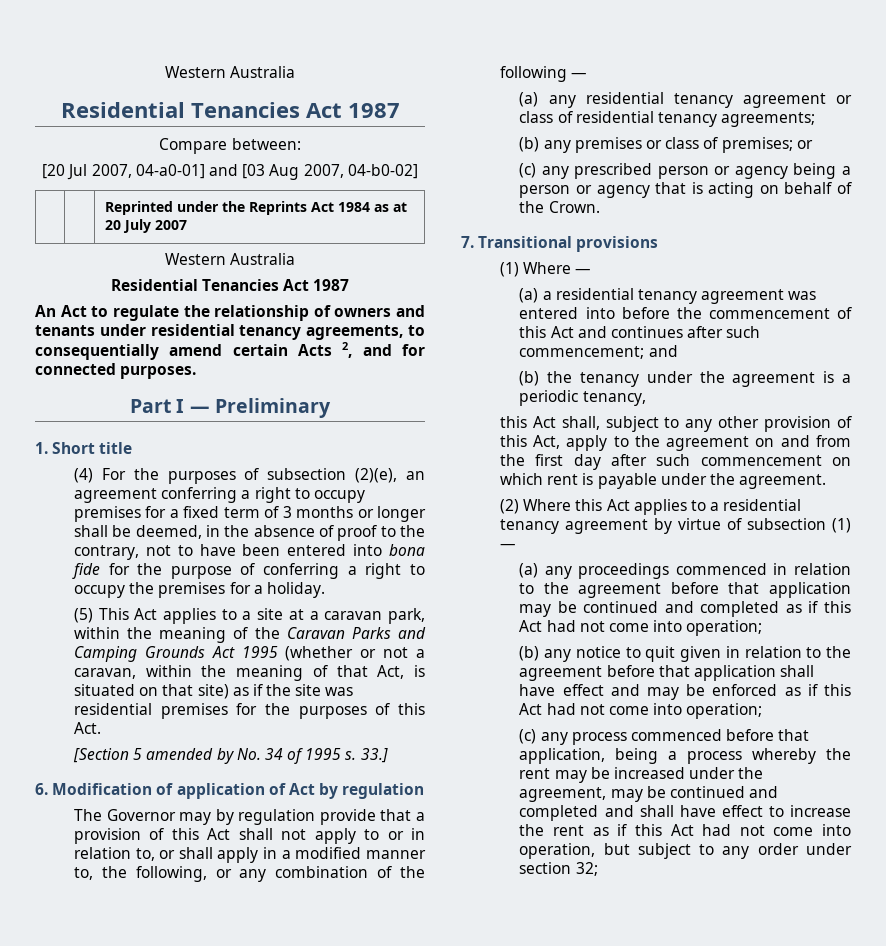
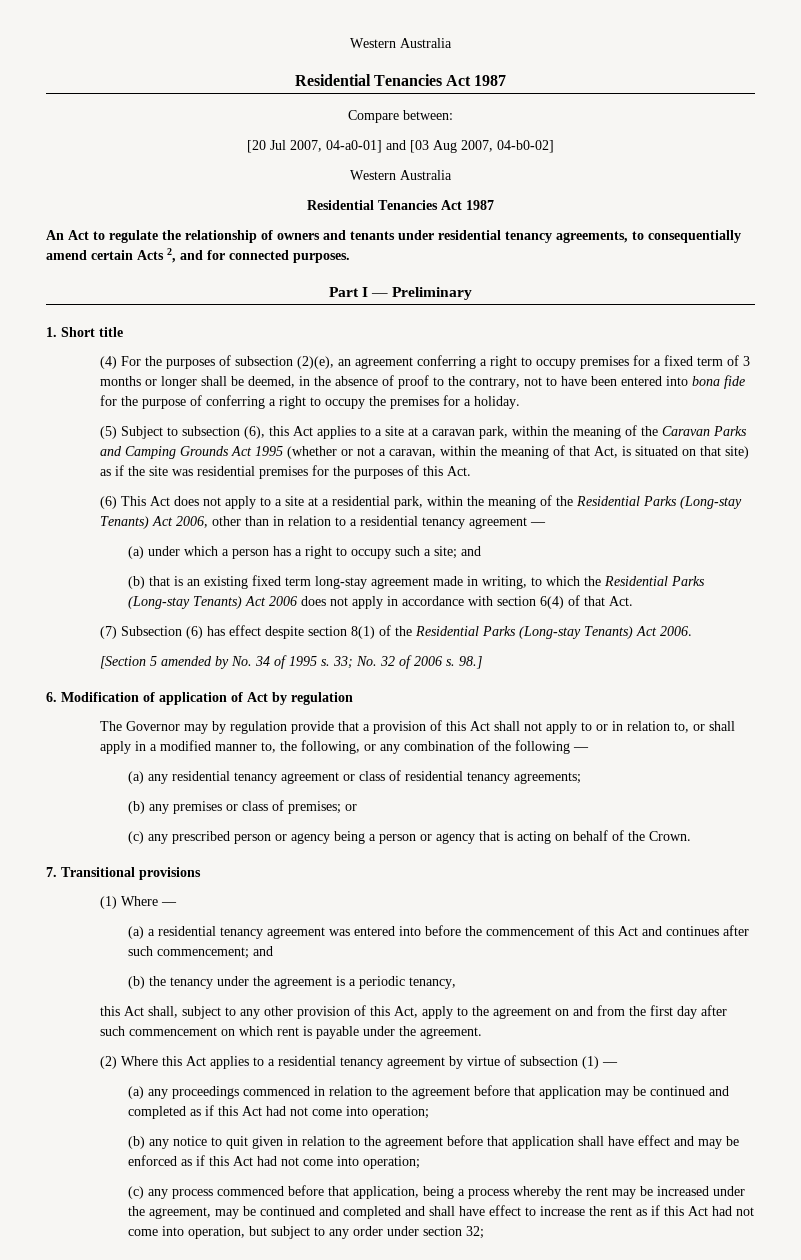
[104,201,407,215] [104,219,187,233] // | | Reprinted under the Reprints Act 1984 as at 20 July 2007 -> (554, 146) none
[98,608,129,620] This -> [121,426,290,439] Subject to subsection (6), this
(101, 728) none -> [100,495,743,509] [100,516,547,529] [127,546,481,559] [127,575,705,589] [127,595,633,609] [100,625,693,639] // (6) This Act does not apply to a site at a residential park, within the meaning of the Residential Parks (Long-stay Tenants) Act 2006, other than in relation to a residential tenancy agreement — // (a) under which a person has a right to occupy such a site; and // (b) that is an existing fixed term long-stay agreement made in writing, to which the Residential Parks (Long-stay Tenants) Act 2006 does not apply in accordance with section 6(4) of that Act. // (7) Subsection (6) has effect despite section 8(1) of the Residential Parks (Long-stay Tenants) Act 2006.
[360,748,388,763] 33.] -> [333,655,483,669] 33; No. 32 of 2006 s. 98.]

